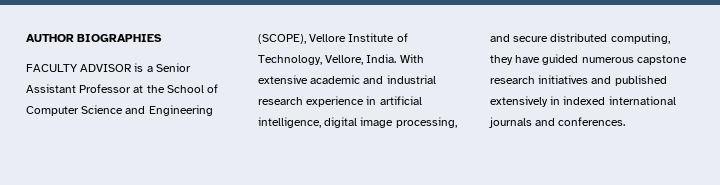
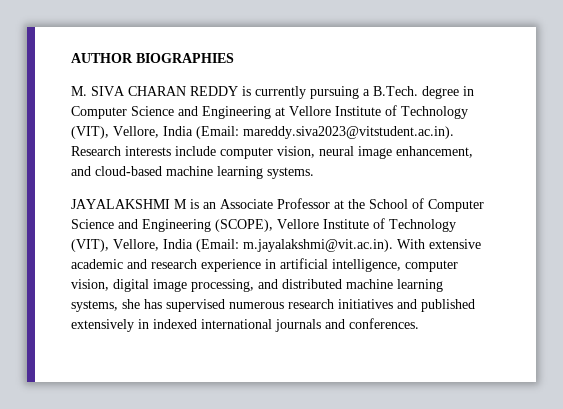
[26,63,191,72] [26,84,76,93] FACULTY ADVISOR is a Senior Assistant -> [71,86,474,99] [71,105,468,119] [71,126,454,139] [71,146,473,159] [71,166,314,179] [71,199,273,209] M. SIVA CHARAN REDDY is currently pursuing a B.Tech. degree in Computer Science and Engineering at Vellore Institute of Technology (VIT), Vellore, India (Email: mareddy.siva2023@vitstudent.ac.in). Research interests include computer vision, neural image enhancement, and cloud-based machine learning systems. // JAYALAKSHMI M is an Associate
[258,54,397,65] Technology, Vellore, India. -> [389,219,456,232] [71,239,393,252] Technology (VIT), Vellore, India (Email: m.jayalakshmi@vit.ac.in).
[386,75,436,84] industrial -> (147, 264) none
(321, 122) none -> [405,260,458,272] [71,279,109,291] computer vision,
[513,33,670,44] [490,54,687,65] secure distributed computing, they have guided numerous capstone -> [282,279,443,292] [71,299,284,312] distributed machine learning systems, she has supervised numerous

